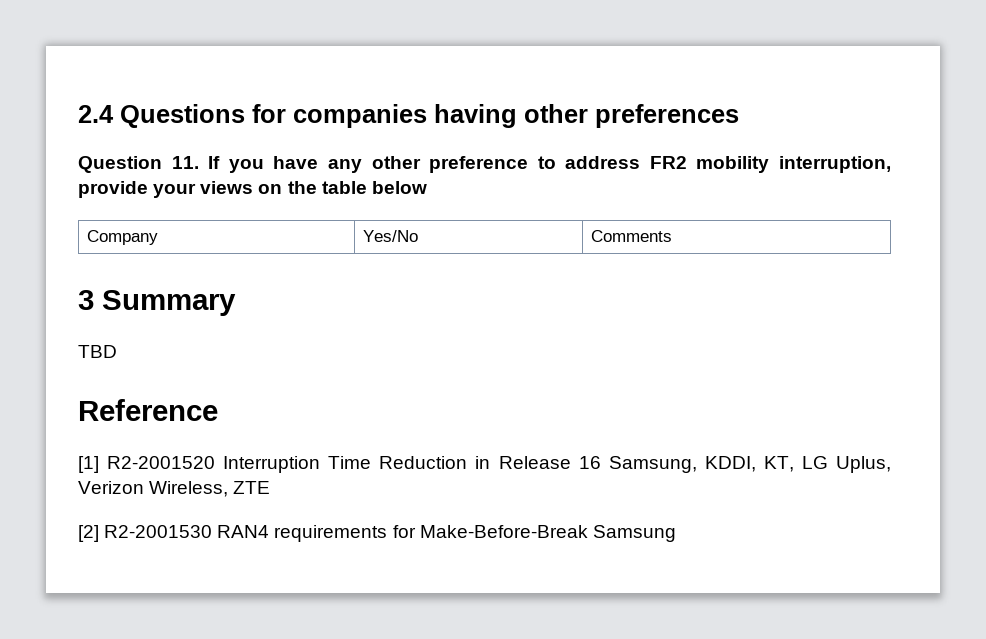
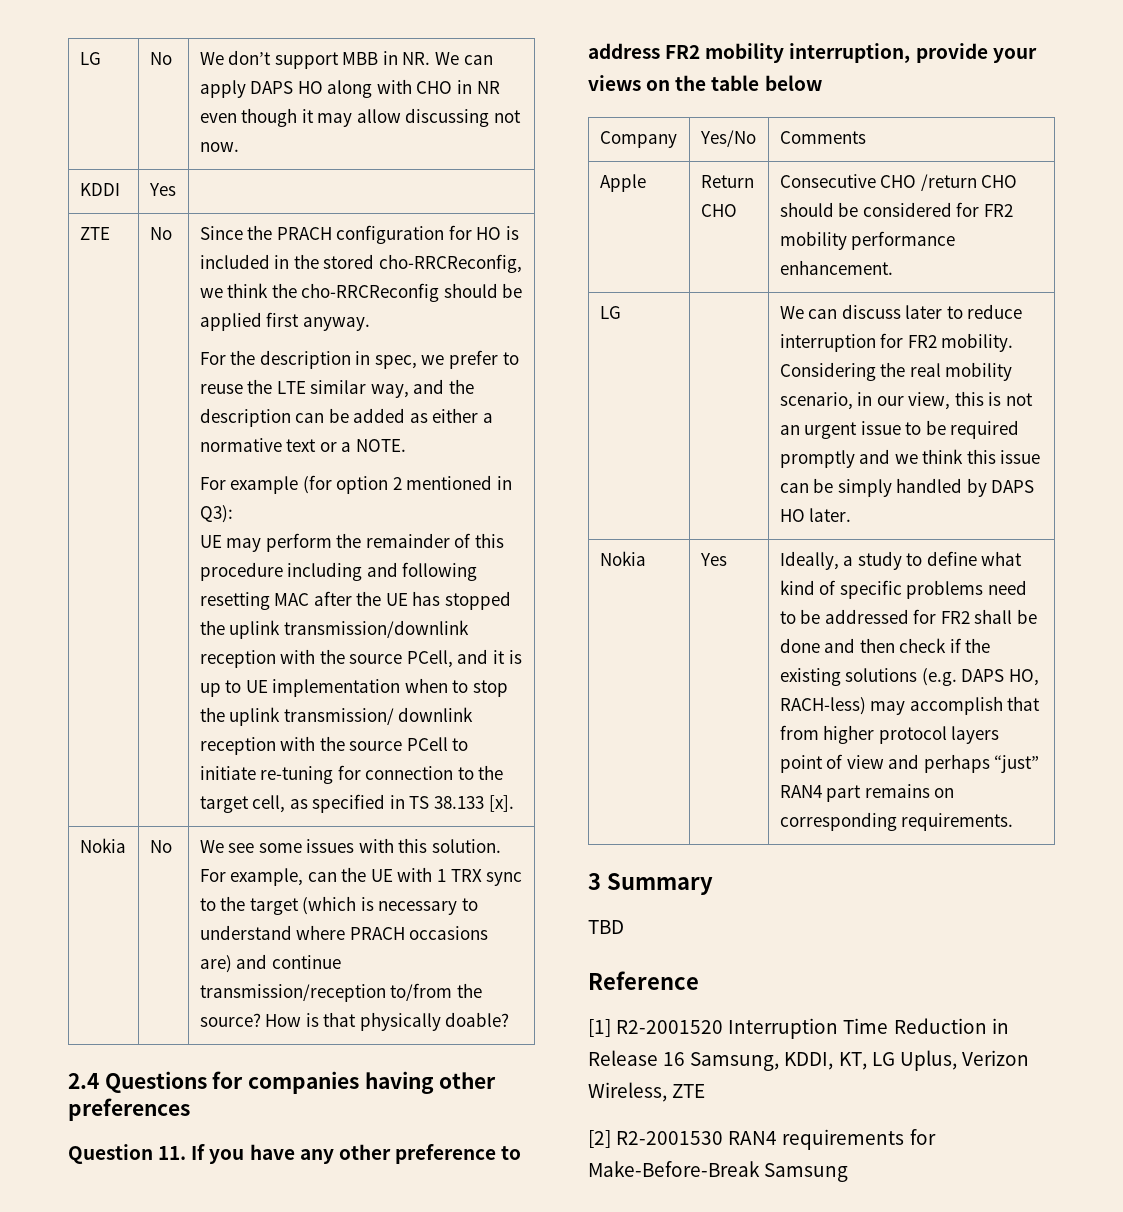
(78, 114) none -> [79,52,101,65] [149,52,172,65] [199,50,493,69] [199,79,500,98] [199,108,522,127] [199,142,239,152] [79,183,120,196] [148,183,176,196] [79,227,110,240] [149,227,172,240] [199,225,520,244] [199,254,522,273] [199,283,523,302] [199,312,370,331] [199,350,519,369] [199,379,475,398] [199,408,494,427] [199,438,406,452] [199,475,513,494] [199,505,233,523] [199,533,505,552] [199,562,478,581] [199,591,512,610] [199,620,469,639] [199,649,522,668] [199,678,509,697] [199,707,474,726] [199,736,469,755] [199,765,504,784] [199,794,514,813] [79,838,126,853] [149,840,172,853] [199,838,502,853] [199,867,523,886] [199,896,479,915] [199,925,489,940] [199,954,341,973] [199,983,482,1002] [199,1012,510,1031] LG | No | We don’t support MBB in NR. We can apply DAPS HO along with CHO in NR even though it may allow discussing not now. // KDDI | Yes | // ZTE | No | Since the PRACH configuration for HO is included in the stored cho-RRCReconfig, we think the cho-RRCReconfig should be applied first anyway. // For the description in spec, we prefer to reuse the LTE similar way, and the description can be added as either a normative text or a NOTE. // For example (for option 2 mentioned in Q3): // UE may perform the remainder of this procedure including and following resetting MAC after the UE has stopped the uplink transmission/downlink reception with the source PCell, and it is up to UE implementation when to stop the uplink transmission/ downlink reception with the source PCell to initiate re-tuning for connection to the target cell, as specified in TS 38.133 [x]. // Nokia | No | We see some issues with this solution. For example, can the UE with 1 TRX sync to the target (which is necessary to understand where PRACH occasions are) and continue transmission/reception to/from the source? How is that physically doable? //
(672, 236) none -> [599,174,646,192] [700,175,754,188] [700,204,737,217] [779,174,1018,191] [779,202,1013,217] [779,231,956,250] [779,260,893,275] [599,306,621,319] [779,304,1023,319] [779,333,1014,352] [779,362,1013,381] [779,391,1034,410] [779,420,1020,439] [779,449,1041,468] [779,478,1035,497] [779,508,852,522] [599,551,646,566] [699,553,727,566] [779,551,1023,570] [779,580,1027,599] [779,609,1038,624] [779,638,991,653] [779,668,1039,686] [779,696,1041,715] [779,725,1000,744] [779,754,1040,773] [779,784,955,802] [779,812,1014,831] // Apple | Return CHO | Consecutive CHO /return CHO should be considered for FR2 mobility performance enhancement. // LG | | We can discuss later to reduce interruption for FR2 mobility. Considering the real mobility scenario, in our view, this is not an urgent issue to be required promptly and we think this issue can be simply handled by DAPS HO later. // Nokia | Yes | Ideally, a study to define what kind of specific problems need to be addressed for FR2 shall be done and then check if the existing solutions (e.g. DAPS HO, RACH-less) may accomplish that from higher protocol layers point of view and perhaps “just” RAN4 part remains on corresponding requirements.

